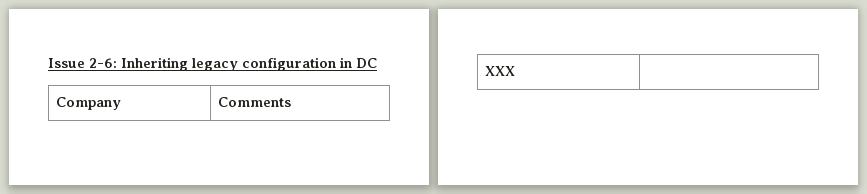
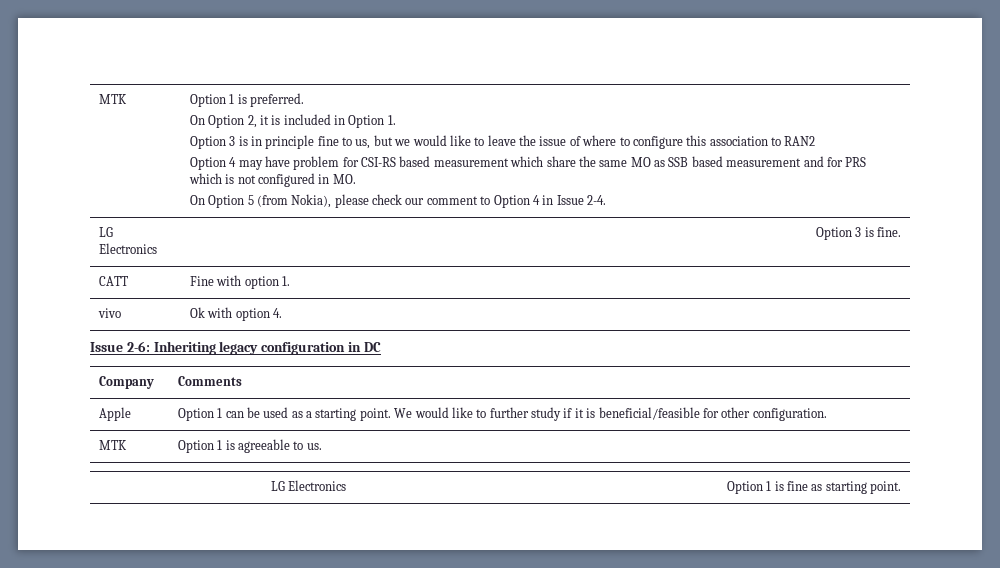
(48, 63) none -> [98,94,127,104] [189,93,304,107] [189,114,396,128] [189,135,816,149] [189,156,867,170] [188,173,356,187] [189,194,607,208] [98,227,113,237] [98,243,157,254] [816,227,902,240] [98,276,128,286] [189,275,290,289] [97,308,121,318] [189,307,282,321] MTK | Option 1 is preferred. // On Option 2, it is included in Option 1. // Option 3 is in principle fine to us, but we would like to leave the issue of where to configure this association to RAN2 // Option 4 may have problem for CSI-RS based measurement which share the same MO as SSB based measurement and for PRS which is not configured in MO. // On Option 5 (from Nokia), please check our comment to Option 4 in Issue 2-4. // LG Electronics | Option 3 is fine. // CATT | Fine with option 1. // vivo | Ok with option 4. //
[485,66,516,76] XXX | -> [98,407,131,421] [177,407,827,421] [98,440,127,450] [177,439,322,453] [270,480,347,491] [726,481,902,494] Apple | Option 1 can be used as a starting point. We would like to further study if it is beneficial/feasible for other configuration. // MTK | Option 1 is agreeable to us. // LG Electronics | Option 1 is fine as starting point.

